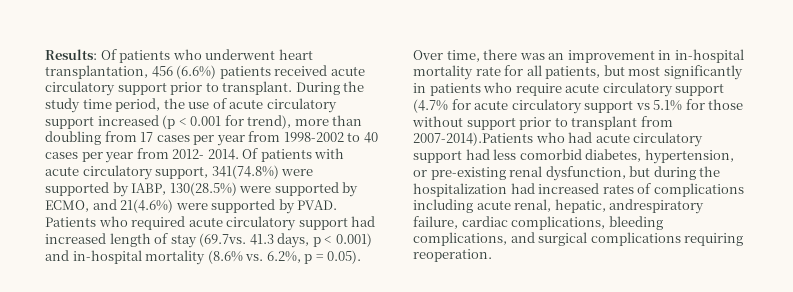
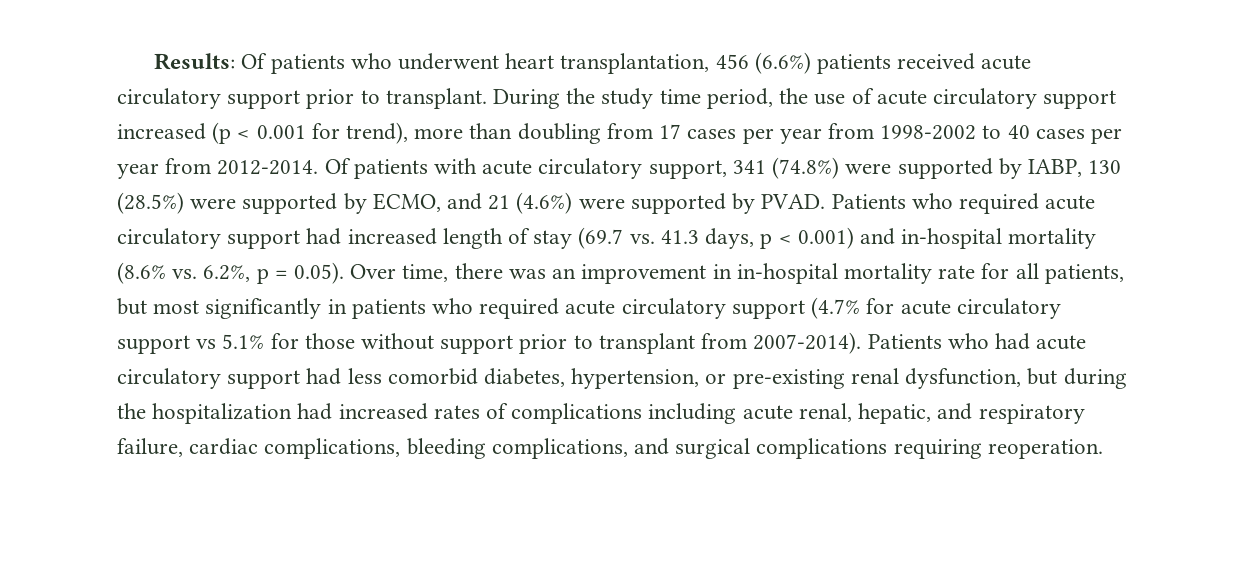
[172,149,239,160] 2012- 2014. -> [217,160,319,175] 2012-2014.
[211,165,279,179] 341(74.8%) -> [732,157,840,179] 341 (74.8%)
[169,182,237,196] 130(28.5%) -> [1088,160,1122,174] [117,192,184,214] 130 (28.5%)
[120,199,174,213] 21(4.6%) -> [488,192,573,214] 21 (4.6%)
[199,233,247,247] (69.7vs. -> [578,227,655,249] (69.7 vs.
[515,83,562,96] require -> [479,298,560,319] required
[413,132,533,146] 2007-2014).Patients -> [753,332,942,354] 2007-2014). Patients
[609,199,705,214] andrespiratory -> [937,403,1085,424] and respiratory

